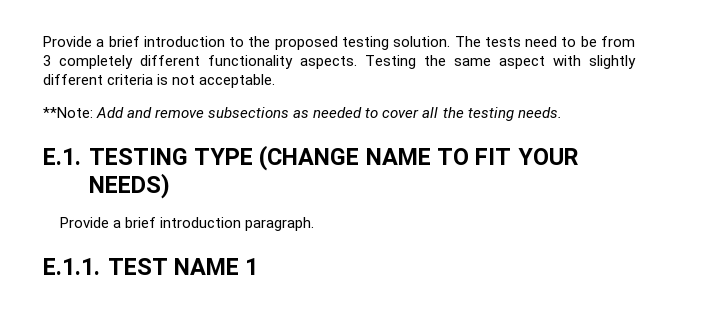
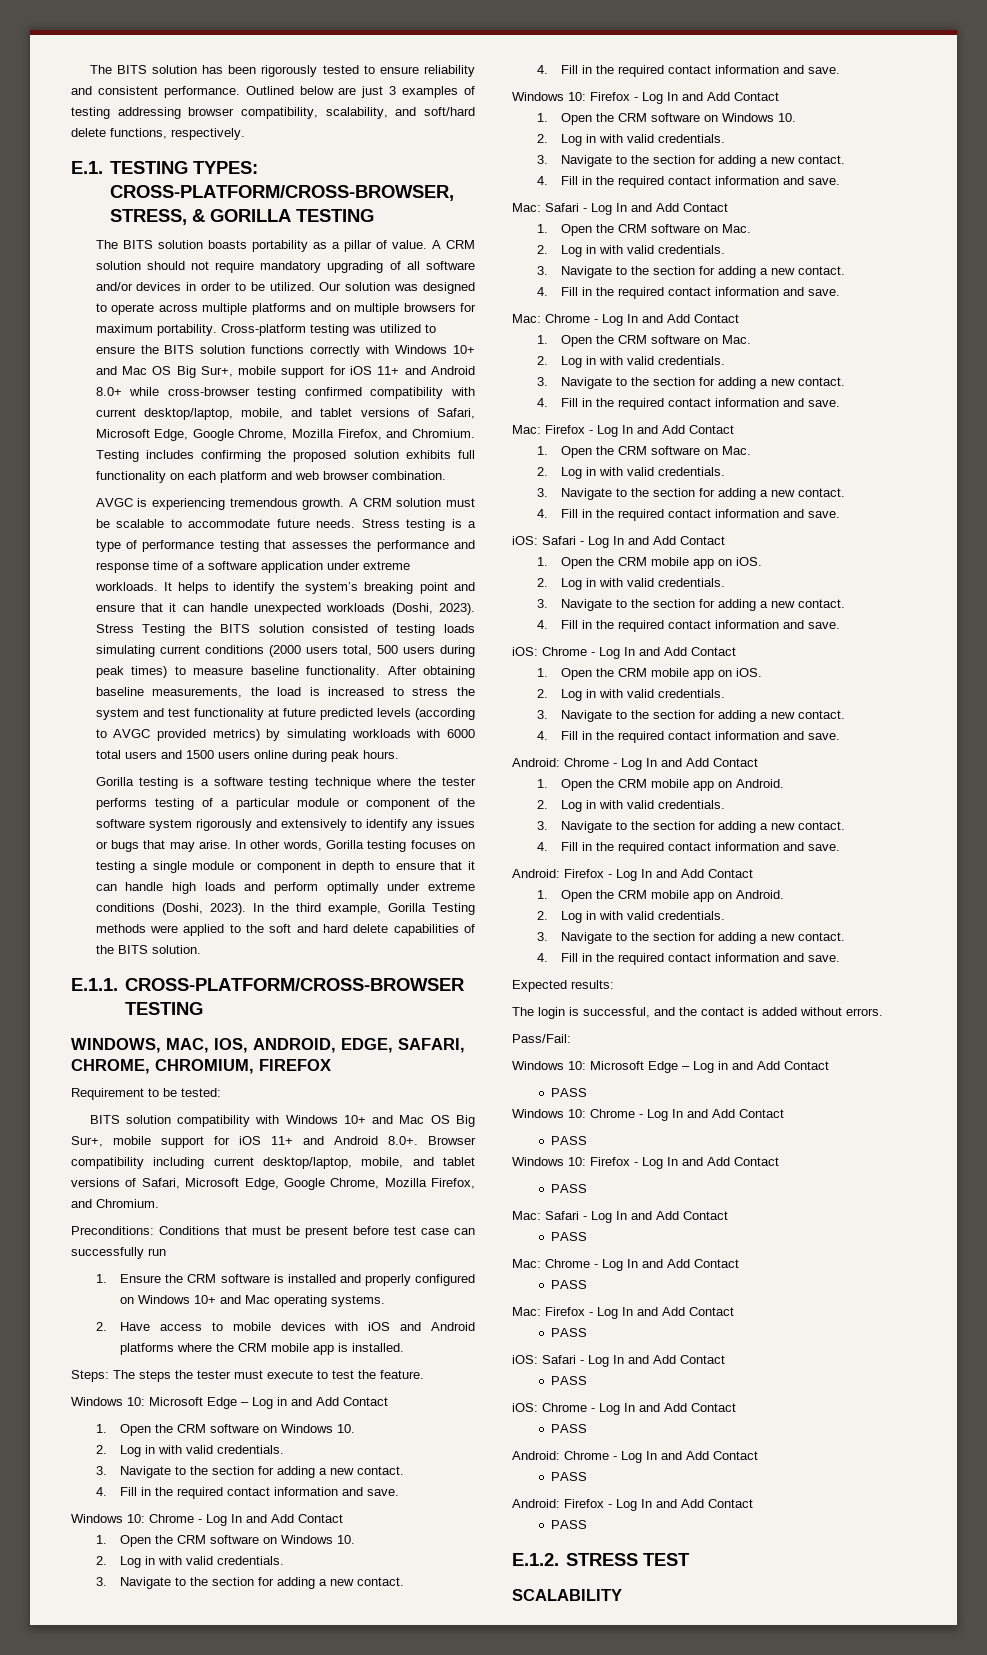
[43,36,636,50] [43,55,636,69] [43,74,276,88] [43,107,562,121] [43,145,578,171] [88,173,170,199] [59,217,314,231] [43,258,100,275] Provide a brief introduction to the proposed testing solution. The tests need to be from 3 completely different functionality aspects. Testing the same aspect with slightly different criteria is not acceptable. // **Note: Add and remove subsections as needed to cover all the testing needs. // E.1. TESTING TYPE (CHANGE NAME TO FIT YOUR NEEDS) // Provide a brief introduction paragraph. // E.1.1. -> [89,65,475,77] [71,86,476,98] [71,107,475,119] [71,128,245,140] [71,161,258,174] [109,185,454,201] [109,209,374,225] [95,240,476,252] [95,261,476,273] [95,282,475,294] [95,303,477,315] [95,324,436,336] [95,345,476,357] [95,366,476,378] [95,387,476,399] [95,408,476,420] [95,429,475,441] [95,450,476,462] [95,471,446,483] [95,498,476,510] [95,519,477,531] [95,540,476,552] [95,561,410,573] [94,582,475,594] [95,603,476,615] [95,624,476,636] [95,645,476,657] [95,666,476,678] [95,687,476,698] [95,708,476,720] [95,729,476,741] [95,750,399,762] [95,777,476,789] [95,798,475,810] [95,819,476,831] [95,840,476,852] [95,861,475,873] [95,882,476,894] [95,903,476,915] [95,924,475,936] [95,945,201,954] [71,978,464,991] [124,1002,203,1015] [71,1038,465,1053] [71,1059,331,1074] [71,1088,221,1100] [89,1115,475,1127] [71,1136,476,1148] [71,1157,475,1169] [71,1178,475,1190] [71,1199,159,1208] [71,1226,475,1238] [71,1247,166,1259] [95,1274,476,1286] [120,1295,386,1307] [95,1322,476,1331] [120,1343,405,1355] [71,1370,424,1382] [71,1397,388,1409] [95,1424,356,1436] [95,1445,285,1457] [95,1466,405,1478] [95,1487,400,1499] [71,1514,343,1526] [95,1535,356,1547] [95,1556,285,1568] [95,1577,405,1589] [536,65,841,77] [512,92,779,104] [536,113,797,125] [536,134,726,146] [536,155,846,167] [536,176,841,188] [512,203,728,215] [536,224,752,236] [536,245,726,257] [536,266,846,278] [536,287,841,299] [512,314,739,326] [536,335,752,347] [536,356,726,368] [536,377,846,389] [536,398,841,410] [512,425,734,437] [536,446,752,458] [536,467,726,479] [536,488,846,500] [536,509,841,521] [512,536,725,548] [536,557,763,569] [536,578,726,590] [536,599,846,611] [536,620,841,632] [512,647,736,659] [536,668,763,680] [536,689,726,701] [536,710,846,722] [536,731,841,743] [512,758,758,770] [536,779,785,791] [536,800,726,812] [536,821,846,833] [536,842,841,854] [512,869,753,881] [536,890,785,902] [536,911,726,923] [536,932,846,944] [536,953,841,965] [512,980,614,992] [512,1007,883,1019] [512,1034,571,1043] [512,1061,829,1073] [550,1088,587,1097] [512,1109,784,1121] [550,1136,587,1145] [512,1157,779,1169] [550,1184,587,1193] [512,1211,728,1223] [550,1232,587,1241] [512,1259,739,1271] [550,1280,587,1289] [512,1307,734,1319] [550,1328,587,1337] [512,1355,725,1367] [550,1376,587,1385] [512,1403,736,1415] [550,1424,587,1433] [512,1451,758,1463] [550,1472,587,1481] [512,1499,753,1511] [550,1520,587,1529] [512,1553,638,1566] The BITS solution has been rigorously tested to ensure reliability and consistent performance. Outlined below are just 3 examples of testing addressing browser compatibility, scalability, and soft/hard delete functions, respectively. // E.1. TESTING TYPES: CROSS-PLATFORM/CROSS-BROWSER, STRESS, & GORILLA TESTING // The BITS solution boasts portability as a pillar of value. A CRM solution should not require mandatory upgrading of all software and/or devices in order to be utilized. Our solution was designed to operate across multiple platforms and on multiple browsers for maximum portability. Cross-platform testing was utilized to ensure the BITS solution functions correctly with Windows 10+ and Mac OS Big Sur+, mobile support for iOS 11+ and Android 8.0+ while cross-browser testing confirmed compatibility with current desktop/laptop, mobile, and tablet versions of Safari, Microsoft Edge, Google Chrome, Mozilla Firefox, and Chromium. Testing includes confirming the proposed solution exhibits full functionality on each platform and web browser combination. // AVGC is experiencing tremendous growth. A CRM solution must be scalable to accommodate future needs. Stress testing is a type of performance testing that assesses the performance and response time of a software application under extreme workloads. It helps to identify the system’s breaking point and ensure that it can handle unexpected workloads (Doshi, 2023). Stress Testing the BITS solution consisted of testing loads simulating current conditions (2000 users total, 500 users during peak times) to measure baseline functionality. After obtaining baseline measurements, the load is increased to stress the system and test functionality at future predicted levels (according to AVGC provided metrics) by simulating workloads with 6000 total users and 1500 users online during peak hours. // Gorilla testing is a software testing technique where the tester performs testing of a particular module or component of the software system rigorously and extensively to identify any issues or bugs that may arise. In other words, Gorilla testing focuses on testing a single module or component in depth to ensure that it can handle high loads and perform optimally under extreme conditions (Doshi, 2023). In the third example, Gorilla Testing methods were applied to the soft and hard delete capabilities of the BITS solution. // E.1.1. CROSS-PLATFORM/CROSS-BROWSER TESTING // WINDOWS, MAC, IOS, ANDROID, EDGE, SAFARI, CHROME, CHROMIUM, FIREFOX // Requirement to be tested: // BITS solution compatibility with Windows 10+ and Mac OS Big Sur+, mobile support for iOS 11+ and Android 8.0+. Browser compatibility including current desktop/laptop, mobile, and tablet versions of Safari, Microsoft Edge, Google Chrome, Mozilla Firefox, and Chromium. // Preconditions: Conditions that must be present before test case can successfully run // 1. Ensure the CRM software is installed and properly configured on Windows 10+ and Mac operating systems. // 2. Have access to mobile devices with iOS and Android platforms where the CRM mobile app is installed. // Steps: The steps the tester must execute to test the feature. // Windows 10: Microsoft Edge – Log in and Add Contact // 1. Open the CRM software on Windows 10. // 2. Log in with valid credentials. // 3. Navigate to the section for adding a new contact. // 4. Fill in the required contact information and save. // Windows 10: Chrome - Log In and Add Contact // 1. Open the CRM software on Windows 10. // 2. Log in with valid credentials. // 3. Navigate to the section for adding a new contact. // 4. Fill in the required contact information and save. // Windows 10: Firefox - Log In and Add Contact // 1. Open the CRM software on Windows 10. // 2. Log in with valid credentials. // 3. Navigate to the section for adding a new contact. // 4. Fill in the required contact information and save. // Mac: Safari - Log In and Add Contact // 1. Open the CRM software on Mac. // 2. Log in with valid credentials. // 3. Navigate to the section for adding a new contact. // 4. Fill in the required contact information and save. // Mac: Chrome - Log In and Add Contact // 1. Open the CRM software on Mac. // 2. Log in with valid credentials. // 3. Navigate to the section for adding a new contact. // 4. Fill in the required contact information and save. // Mac: Firefox - Log In and Add Contact // 1. Open the CRM software on Mac. // 2. Log in with valid credentials. // 3. Navigate to the section for adding a new contact. // 4. Fill in the required contact information and save. // iOS: Safari - Log In and Add Contact // 1. Open the CRM mobile app on iOS. // 2. Log in with valid credentials. // 3. Navigate to the section for adding a new contact. // 4. Fill in the required contact information and save. // iOS: Chrome - Log In and Add Contact // 1. Open the CRM mobile app on iOS. // 2. Log in with valid credentials. // 3. Navigate to the section for adding a new contact. // 4. Fill in the required contact information and save. // Android: Chrome - Log In and Add Contact // 1. Open the CRM mobile app on Android. // 2. Log in with valid credentials. // 3. Navigate to the section for adding a new contact. // 4. Fill in the required contact information and save. // Android: Firefox - Log In and Add Contact // 1. Open the CRM mobile app on Android. // 2. Log in with valid credentials. // 3. Navigate to the section for adding a new contact. // 4. Fill in the required contact information and save. // Expected results: // The login is successful, and the contact is added without errors. // Pass/Fail: // Windows 10: Microsoft Edge – Log in and Add Contact // PASS // Windows 10: Chrome - Log In and Add Contact // PASS // Windows 10: Firefox - Log In and Add Contact // PASS // Mac: Safari - Log In and Add Contact // PASS // Mac: Chrome - Log In and Add Contact // PASS // Mac: Firefox - Log In and Add Contact // PASS // iOS: Safari - Log In and Add Contact // PASS // iOS: Chrome - Log In and Add Contact // PASS // Android: Chrome - Log In and Add Contact // PASS // Android: Firefox - Log In and Add Contact // PASS // E.1.2. STRESS
[173,258,259,275] NAME 1 -> [512,1589,622,1601] // SCALABILITY

